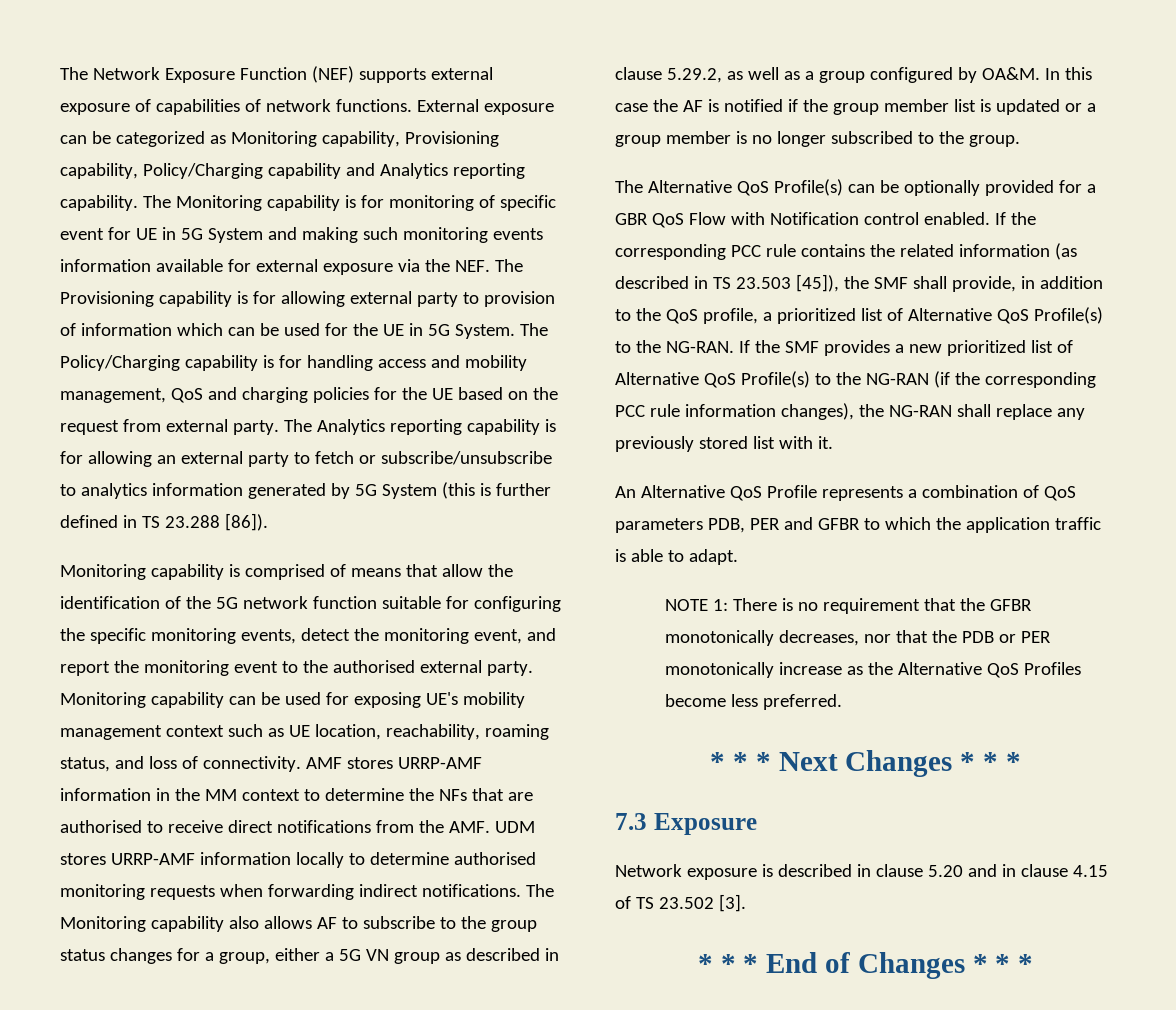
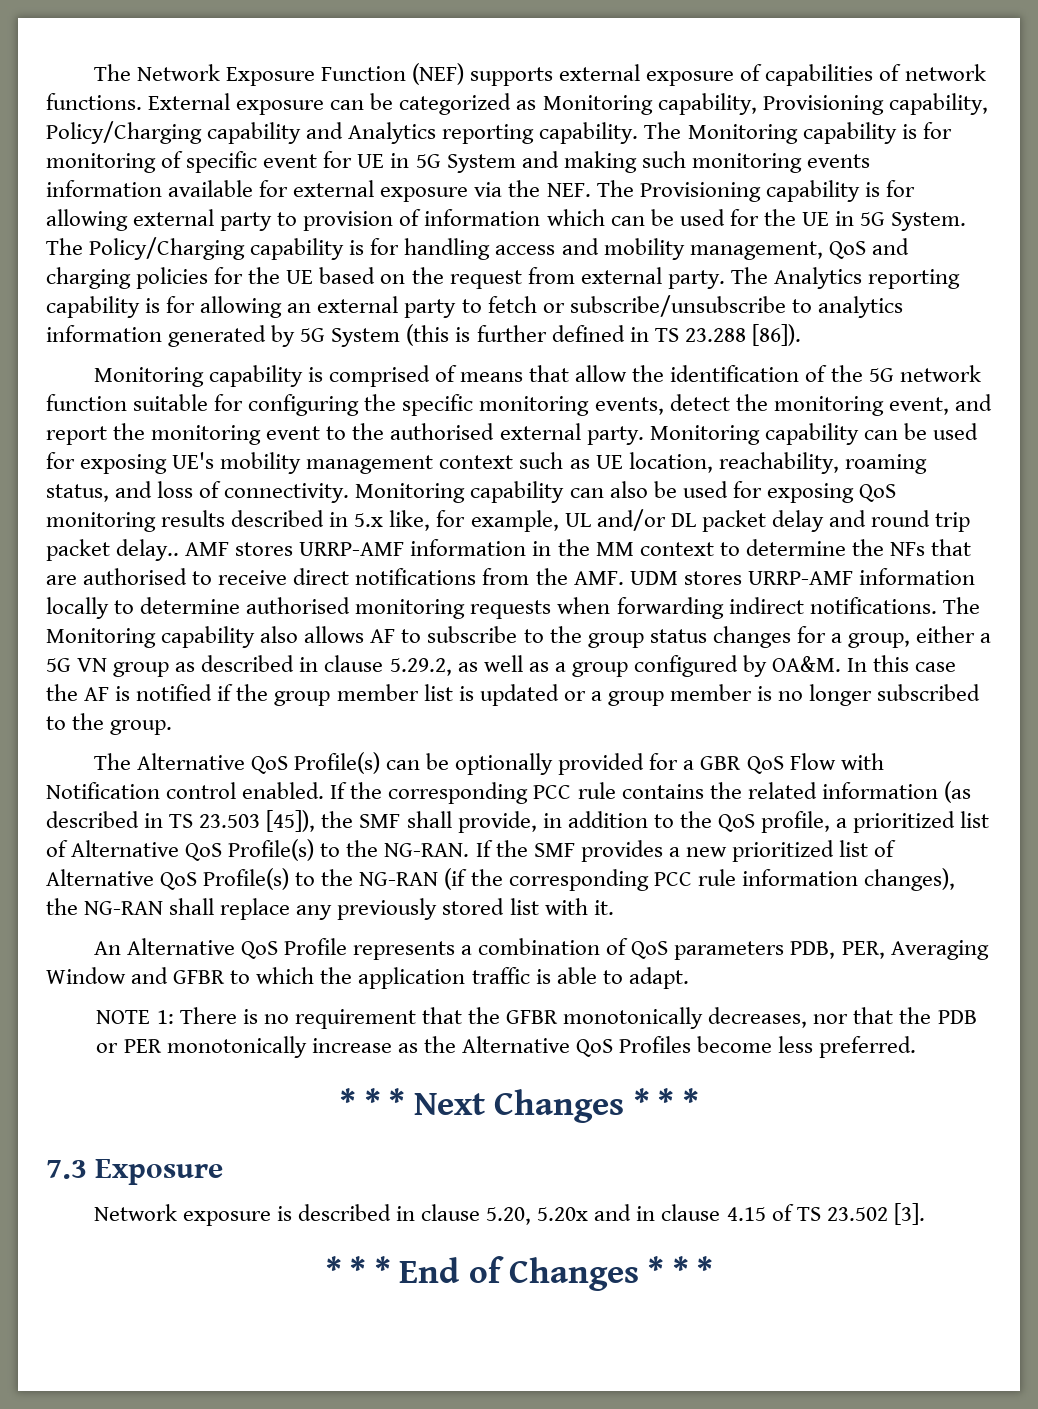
(301, 764) none -> [355,481,896,503] [46,509,971,532] [46,539,180,561] Monitoring capability can also be used for exposing QoS monitoring results described in 5.x like, for example, UL and/or DL packet delay and round trip packet delay..
[749,518,780,530] PER -> [841,940,989,960] [46,967,126,984] PER, Averaging Window
[927,865,963,877] 5.20 -> [486,1207,589,1225] 5.20, 5.20x

